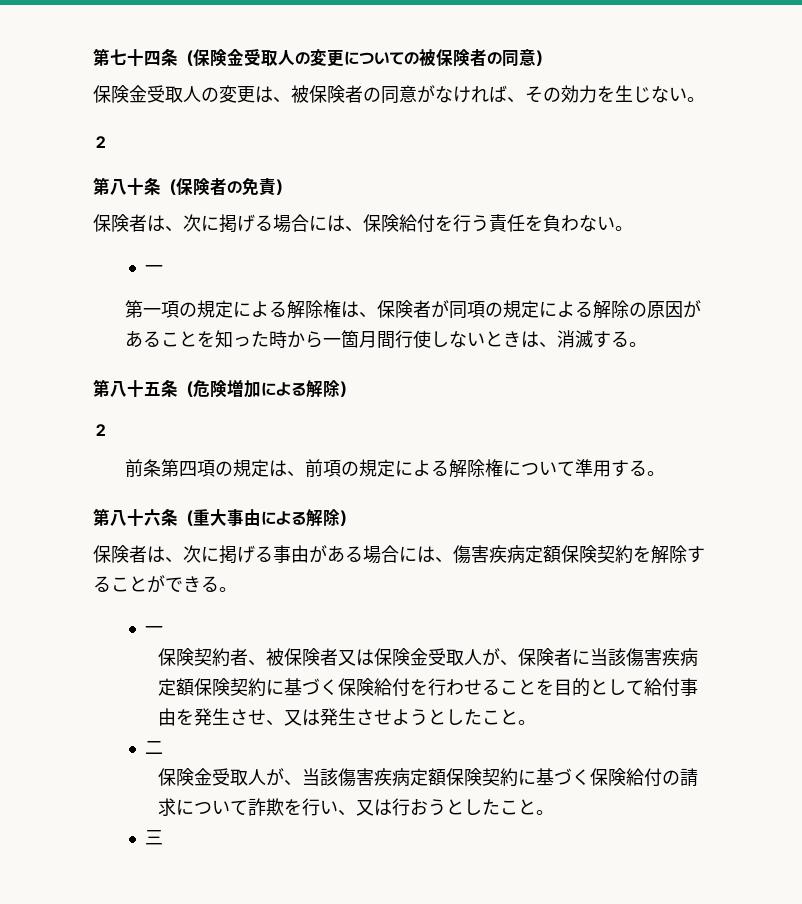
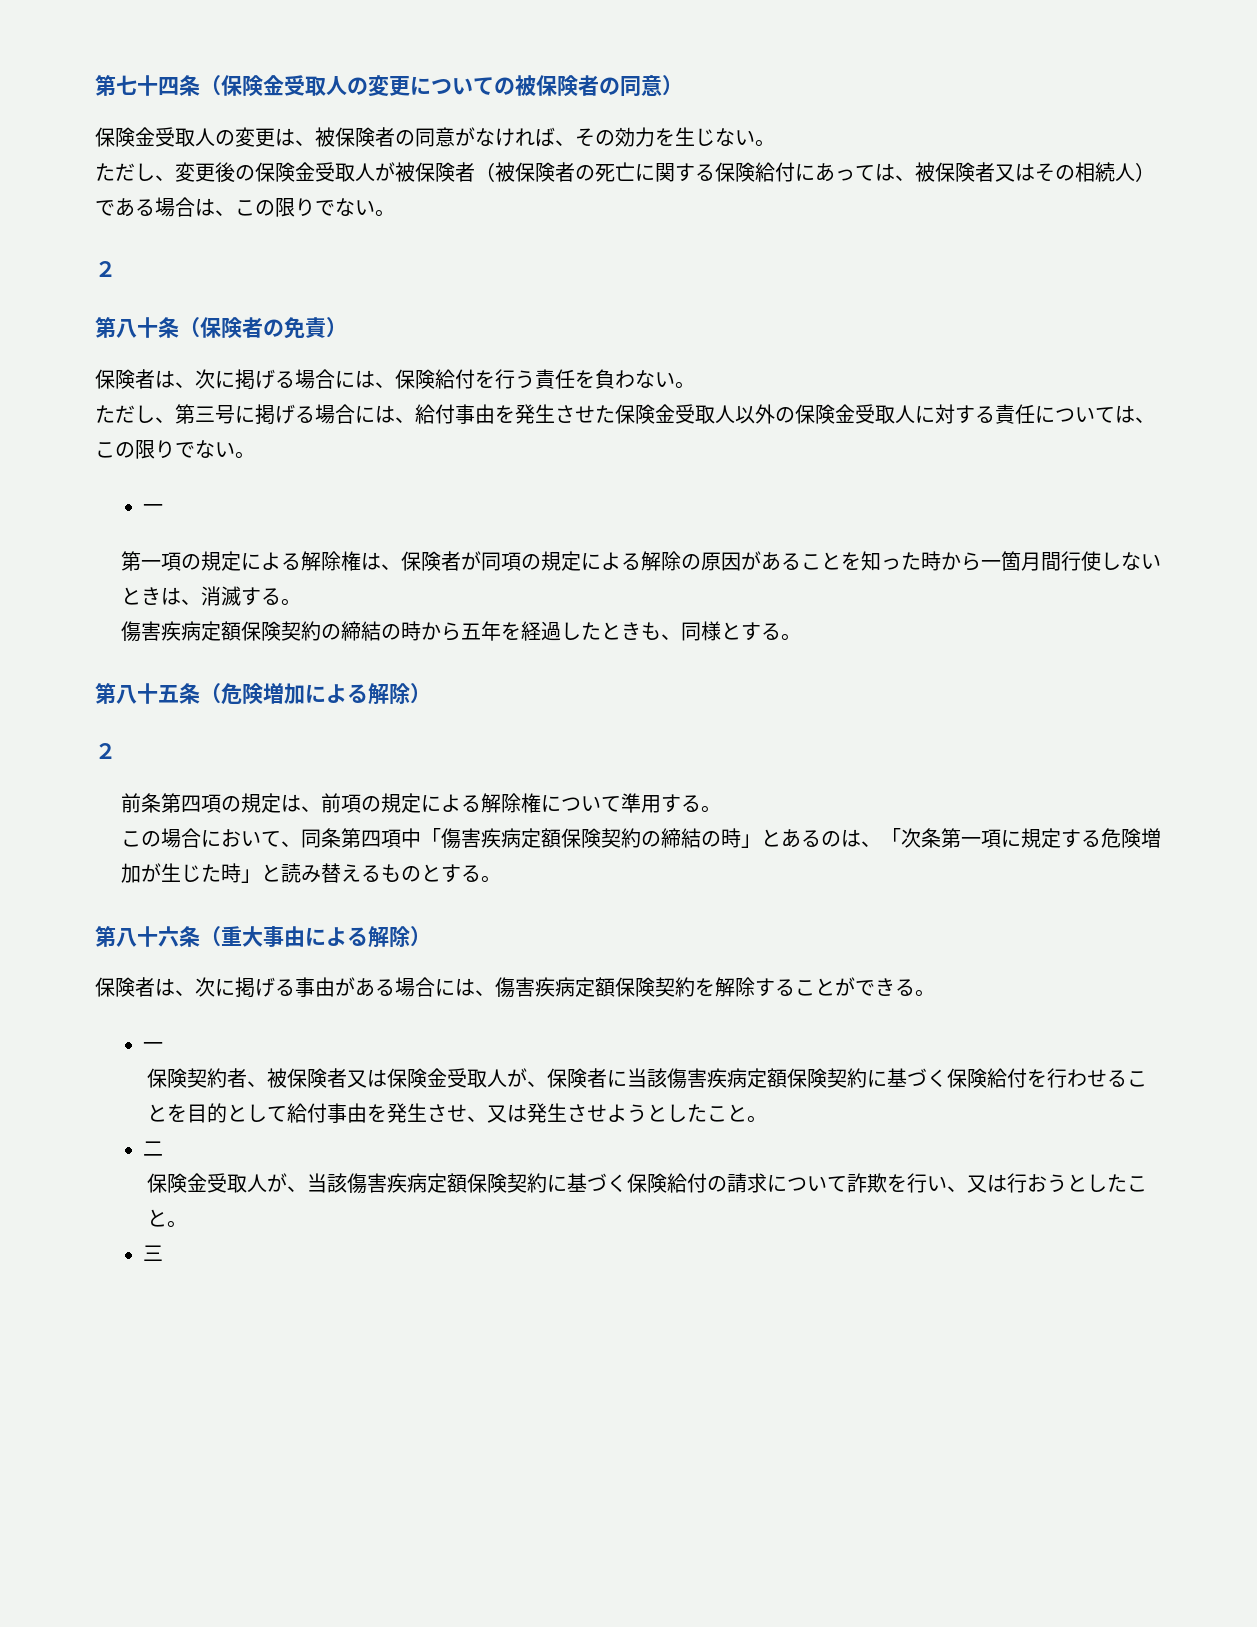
(705, 99) none -> [95,162,1155,182] [95,197,395,217] // ただし、変更後の保険金受取人が被保険者（被保険者の死亡に関する保険給付にあっては、被保険者又はその相続人）である場合は、この限りでない。
(633, 228) none -> [95,404,1155,425] [95,439,255,459] // ただし、第三号に掲げる場合には、給付事由を発生させた保険金受取人以外の保険金受取人に対する責任については、この限りでない。
(648, 344) none -> [120,621,801,642] // 傷害疾病定額保険契約の締結の時から五年を経過したときも、同様とする。
(666, 473) none -> [120,828,1161,849] [120,863,501,883] // この場合において、同条第四項中「傷害疾病定額保険契約の締結の時」とあるのは、「次条第一項に規定する危険増加が生じた時」と読み替えるものとする。

